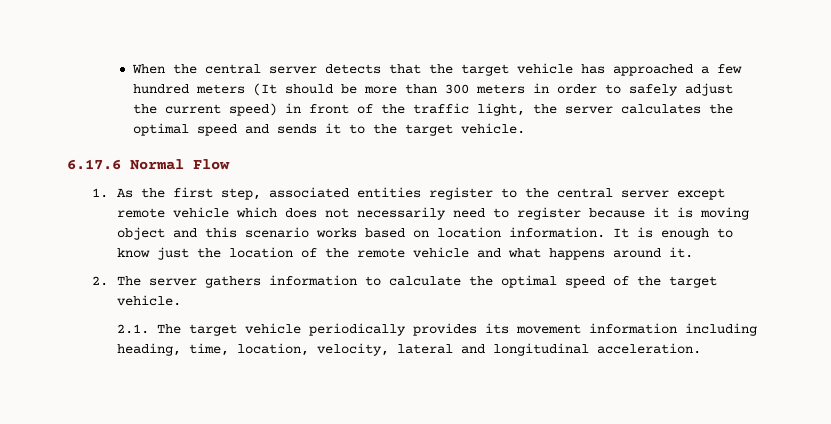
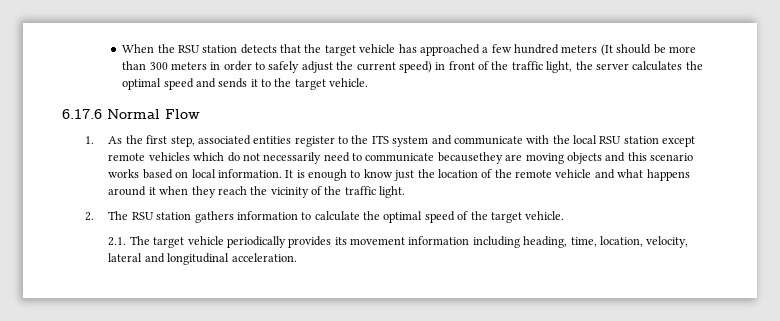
[204,64,317,74] central server -> [177,45,238,53] RSU station
[557,188,726,200] [117,207,750,220] [117,227,166,240] central server except remote vehicle which does not necessarily need to register because it is moving object -> [371,135,696,147] [108,152,602,164] ITS system and communicate with the local RSU station except remote vehicles which do not necessarily need to communicate becausethey are moving objects
[437,227,502,238] location -> [191,169,216,178] local
[669,247,694,258] it. -> [148,186,406,198] it when they reach the vicinity of the traffic light.
[149,278,198,286] server -> [131,212,192,220] RSU station

